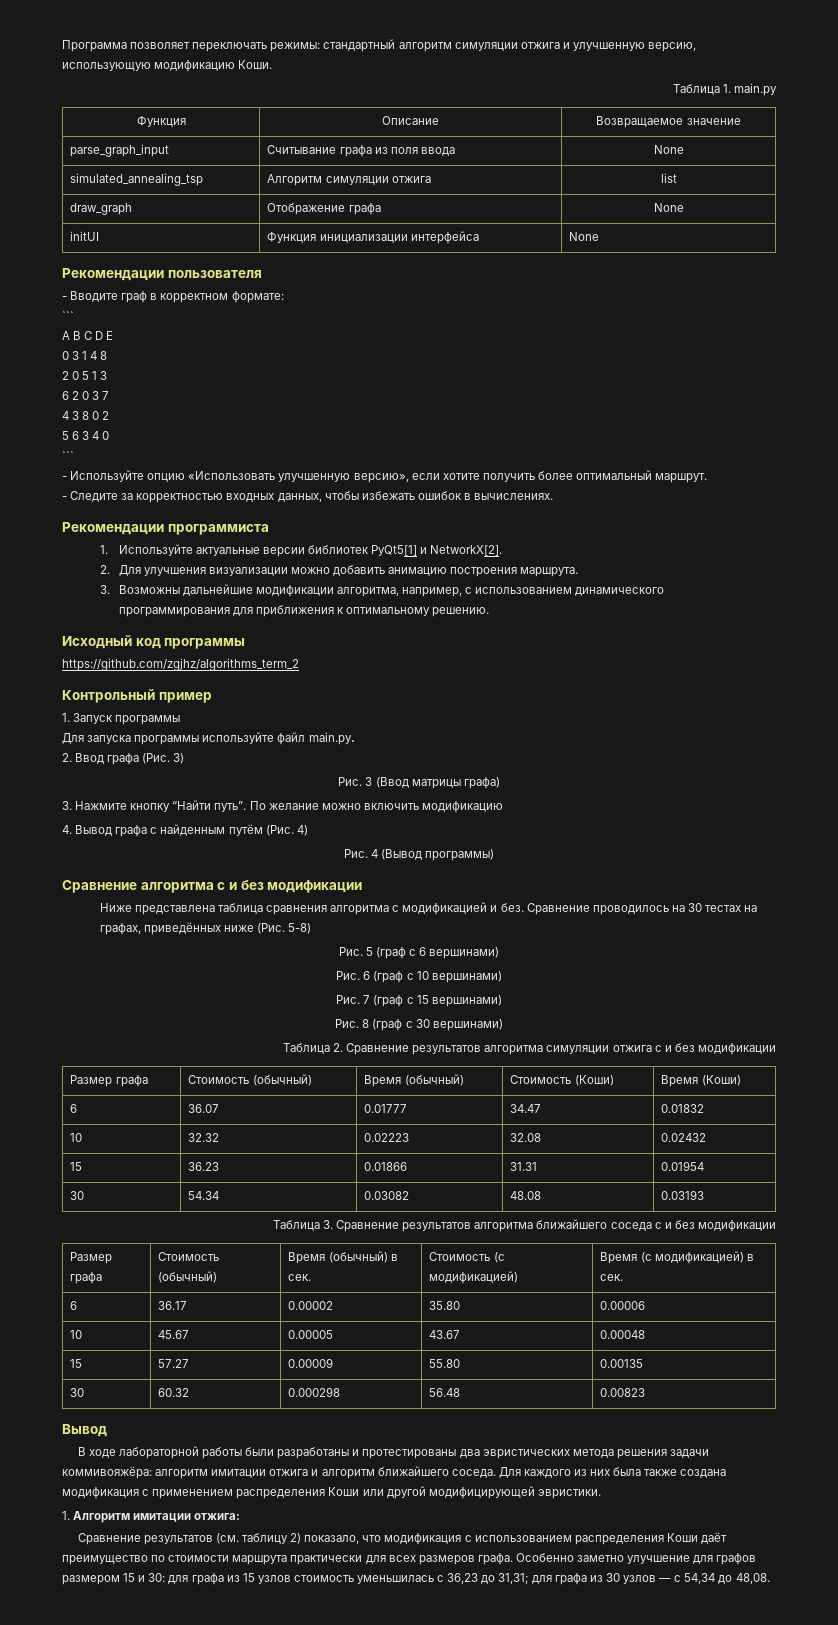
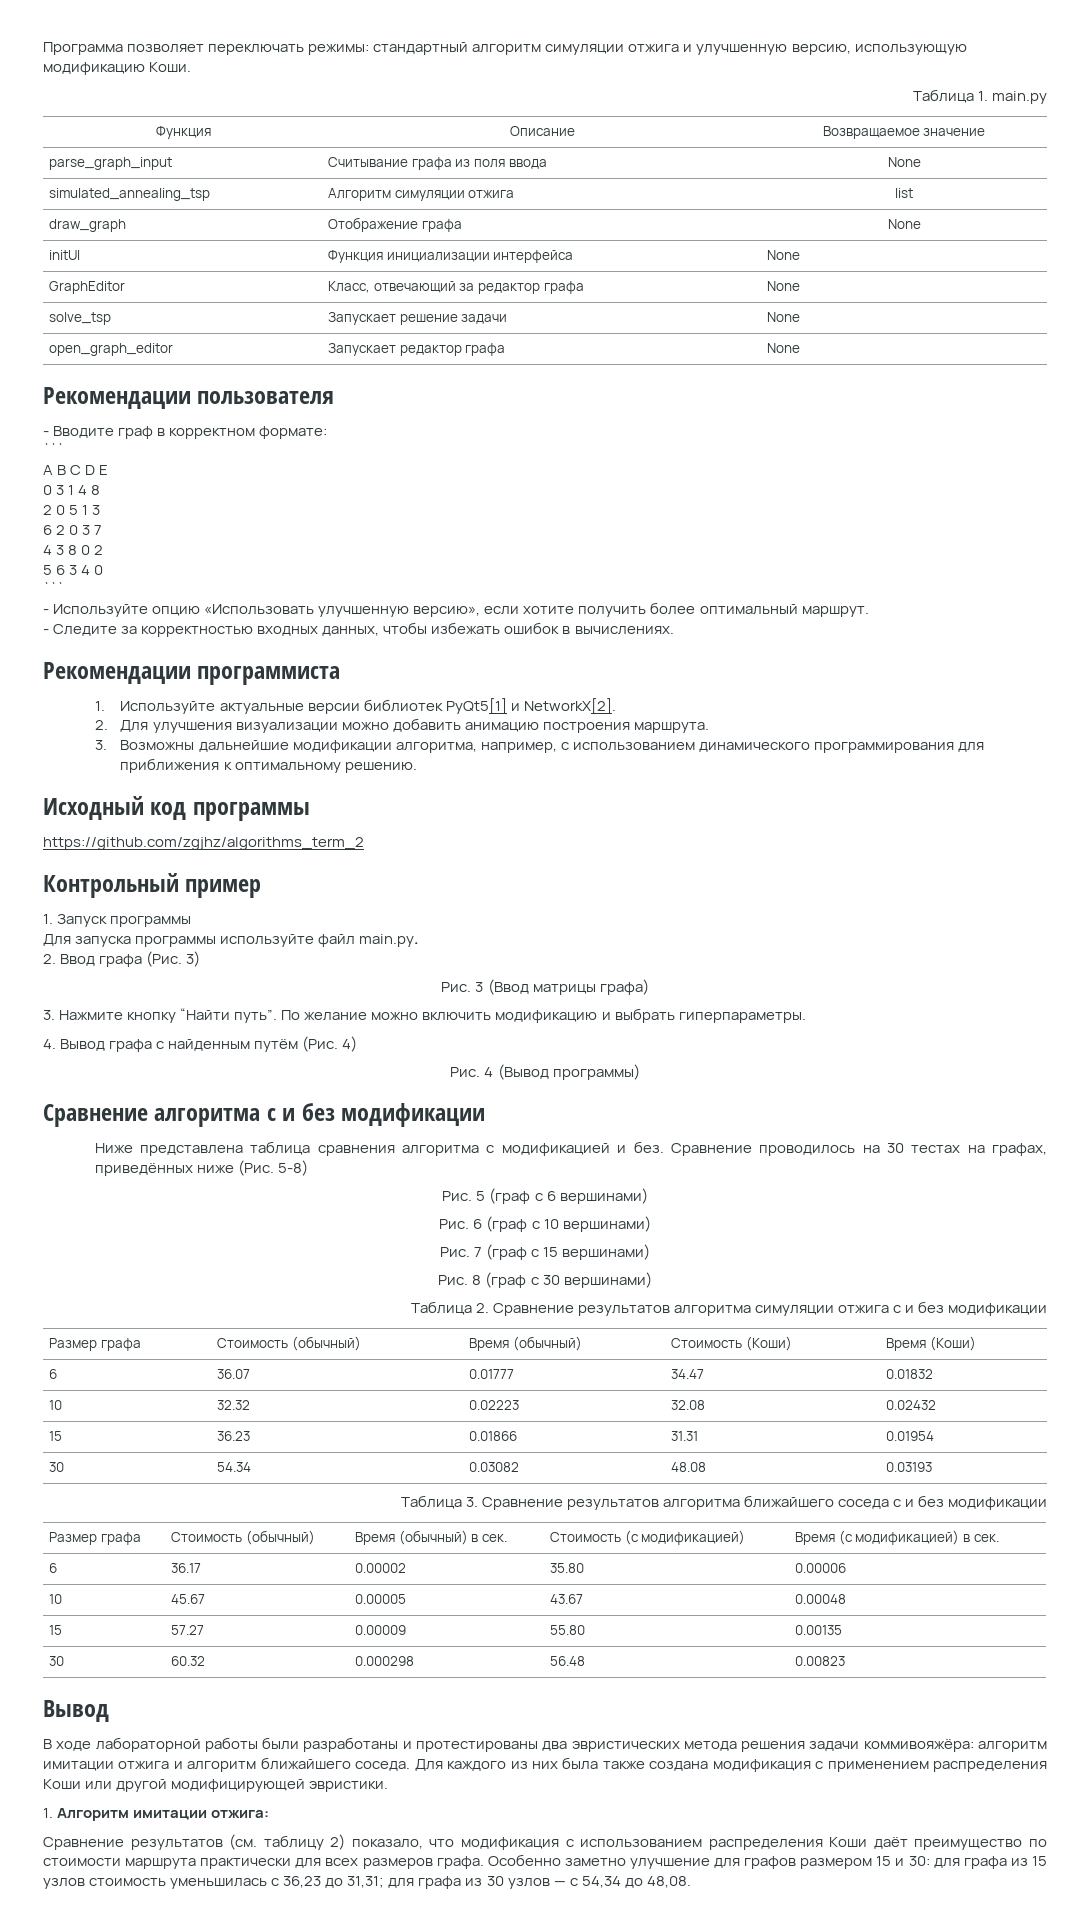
(600, 236) none -> [49,281,126,294] [328,281,584,294] [767,281,801,291] [49,312,112,325] [328,312,508,325] [767,312,801,322] [49,343,174,356] [328,343,506,356] [767,343,801,353] // GraphEditor | Класс, отвечающий за редактор графа | None // solve_tsp | Запускает решение задачи | None // open_graph_editor | Запускает редактор графа | None
(503, 807) none -> [601,1008,806,1023] и выбрать гиперпараметры.

